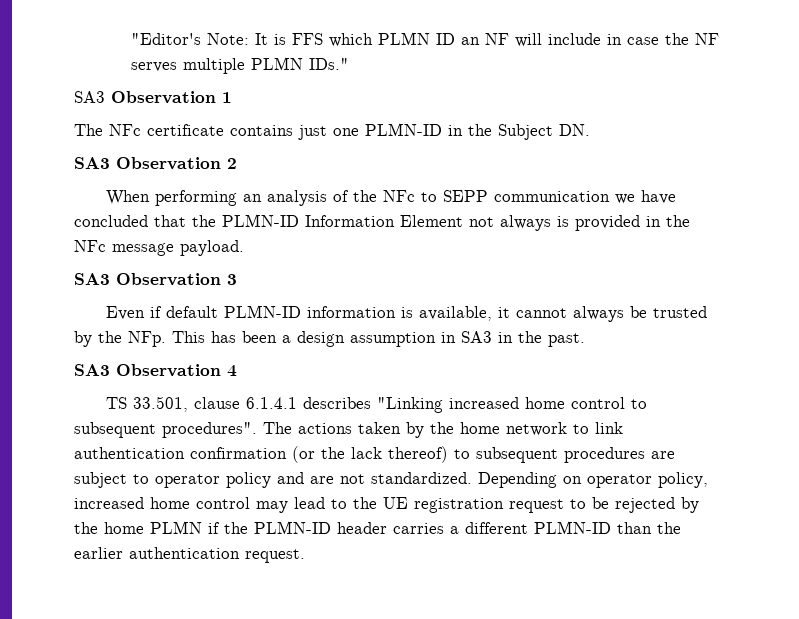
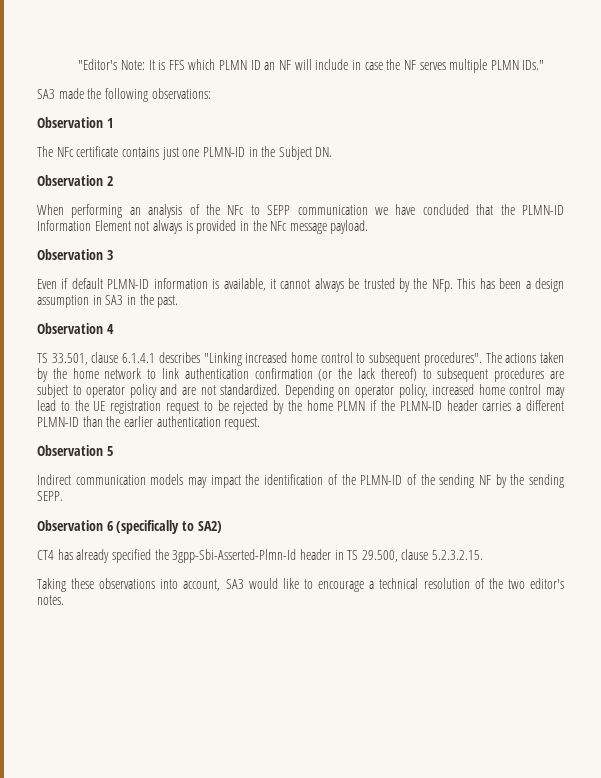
(105, 97) none -> [58,88,211,102] made the following observations: //
[74,157,110,169] SA3 -> (333, 152) none
[74,273,110,285] SA3 -> (369, 227) none
[74,364,110,376] SA3 -> (179, 301) none
(305, 556) none -> [37,445,113,456] [37,474,564,488] [37,491,63,501] [37,520,222,534] [37,549,484,563] [37,578,564,592] [37,595,64,605] // Observation 5 // Indirect communication models may impact the identification of the PLMN-ID of the sending NF by the sending SEPP. // Observation 6 (specifically to SA2) // CT4 has already specified the 3gpp-Sbi-Asserted-Plmn-Id header in TS 29.500, clause 5.2.3.2.15. // Taking these observations into account, SA3 would like to encourage a technical resolution of the two editor's notes.

